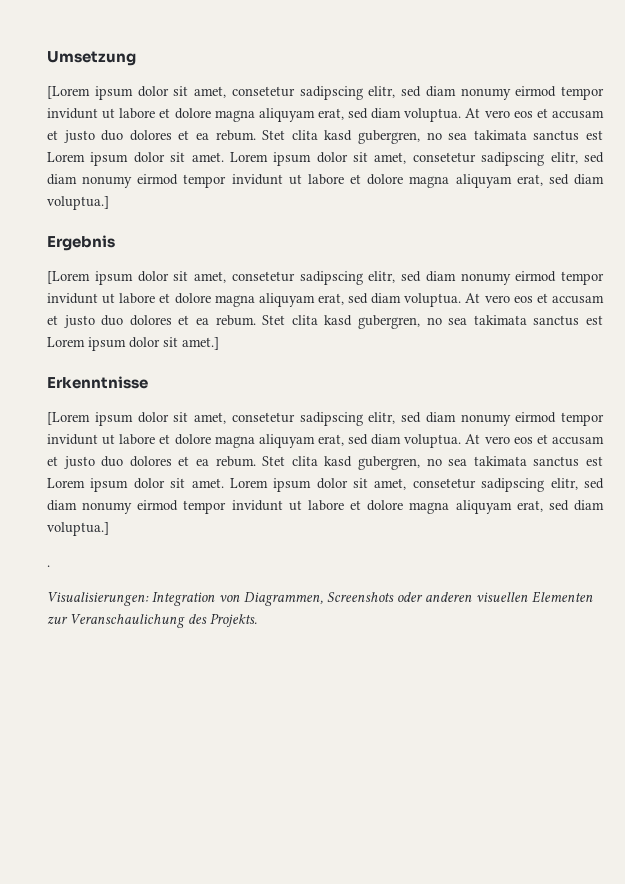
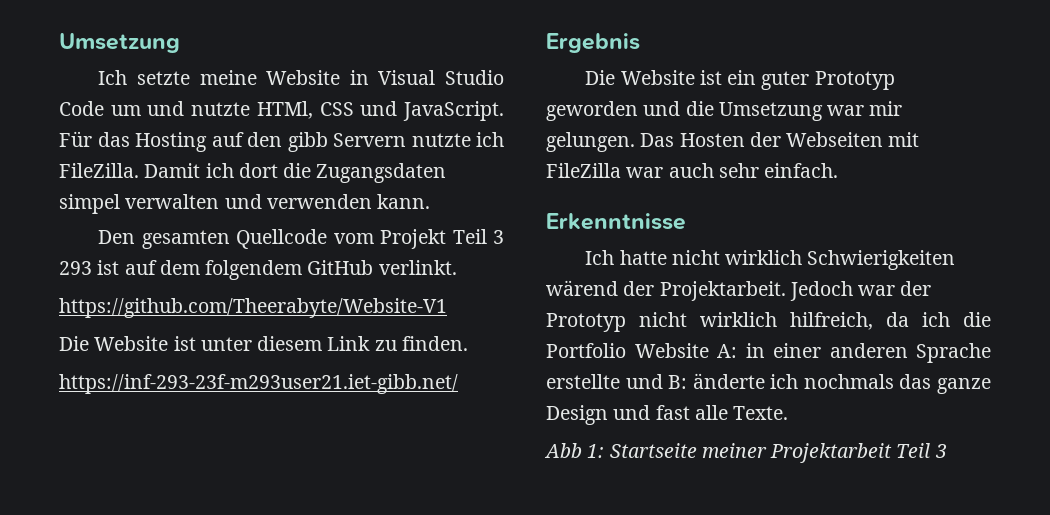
[47,86,604,100] [47,108,604,122] [47,130,604,144] [47,152,604,166] [47,174,604,188] [47,196,109,210] [47,235,115,251] [47,271,604,285] [47,293,604,307] [47,315,604,329] [47,337,219,351] [47,376,148,389] [47,412,604,426] [47,434,604,448] [47,456,604,470] [47,478,604,492] [47,500,604,514] [47,522,109,536] [47,565,50,567] [47,591,593,606] [47,613,257,628] [Lorem ipsum dolor sit amet, consetetur sadipscing elitr, sed diam nonumy eirmod tempor invidunt ut labore et dolore magna aliquyam erat, sed diam voluptua. At vero eos et accusam et justo duo dolores et ea rebum. Stet clita kasd gubergren, no sea takimata sanctus est Lorem ipsum dolor sit amet. Lorem ipsum dolor sit amet, consetetur sadipscing elitr, sed diam nonumy eirmod tempor invidunt ut labore et dolore magna aliquyam erat, sed diam voluptua.] // Ergebnis // [Lorem ipsum dolor sit amet, consetetur sadipscing elitr, sed diam nonumy eirmod tempor invidunt ut labore et dolore magna aliquyam erat, sed diam voluptua. At vero eos et accusam et justo duo dolores et ea rebum. Stet clita kasd gubergren, no sea takimata sanctus est Lorem ipsum dolor sit amet.] // Erkenntnisse // [Lorem ipsum dolor sit amet, consetetur sadipscing elitr, sed diam nonumy eirmod tempor invidunt ut labore et dolore magna aliquyam erat, sed diam voluptua. At vero eos et accusam et justo duo dolores et ea rebum. Stet clita kasd gubergren, no sea takimata sanctus est Lorem ipsum dolor sit amet. Lorem ipsum dolor sit amet, consetetur sadipscing elitr, sed diam nonumy eirmod tempor invidunt ut labore et dolore magna aliquyam erat, sed diam voluptua.] // . // Visualisierungen: Integration von Diagrammen, Screenshots oder anderen visuellen Elementen zur Veranschaulichung des Projekts. -> [98,70,504,85] [59,101,504,121] [59,131,504,152] [59,163,447,183] [59,194,431,214] [98,229,504,249] [59,260,457,280] [59,298,447,318] [59,336,468,351] [59,374,458,394] [546,33,640,53] [585,70,895,90] [546,101,903,121] [546,132,920,152] [546,163,839,178] [546,213,686,230] [585,250,956,270] [546,280,932,301] [546,312,991,332] [546,343,991,363] [546,373,991,394] [546,405,789,425] [544,443,947,463] Ich setzte meine Website in Visual Studio Code um und nutzte HTMl, CSS und JavaScript. Für das Hosting auf den gibb Servern nutzte ich FileZilla. Damit ich dort die Zugangsdaten simpel verwalten und verwenden kann. // Den gesamten Quellcode vom Projekt Teil 3 293 ist auf dem folgendem GitHub verlinkt. // https://github.com/Theerabyte/Website-V1 // Die Website ist unter diesem Link zu finden. // https://inf-293-23f-m293user21.iet-gibb.net/ // Ergebnis // Die Website ist ein guter Prototyp geworden und die Umsetzung war mir gelungen. Das Hosten der Webseiten mit FileZilla war auch sehr einfach. // Erkenntnisse // Ich hatte nicht wirklich Schwierigkeiten wärend der Projektarbeit. Jedoch war der Prototyp nicht wirklich hilfreich, da ich die Portfolio Website A: in einer anderen Sprache erstellte und B: änderte ich nochmals das ganze Design und fast alle Texte. // Abb 1: Startseite meiner Projektarbeit Teil 3

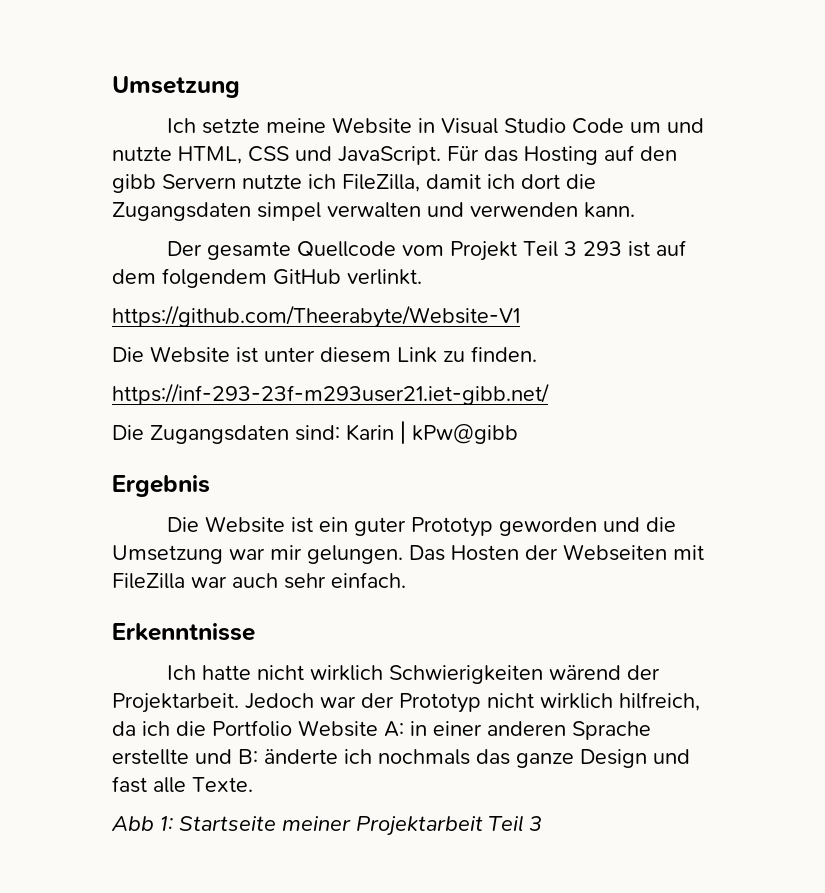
[256,101,313,119] HTMl, -> [178,146,242,164] HTML,
[59,163,201,178] FileZilla. Damit -> [342,174,481,192] FileZilla, damit
[98,230,230,249] Den gesamten -> [167,241,292,260] Der gesamte
(458, 384) none -> [112,421,518,444] // Die Zugangsdaten sind: Karin | kPw@gibb

